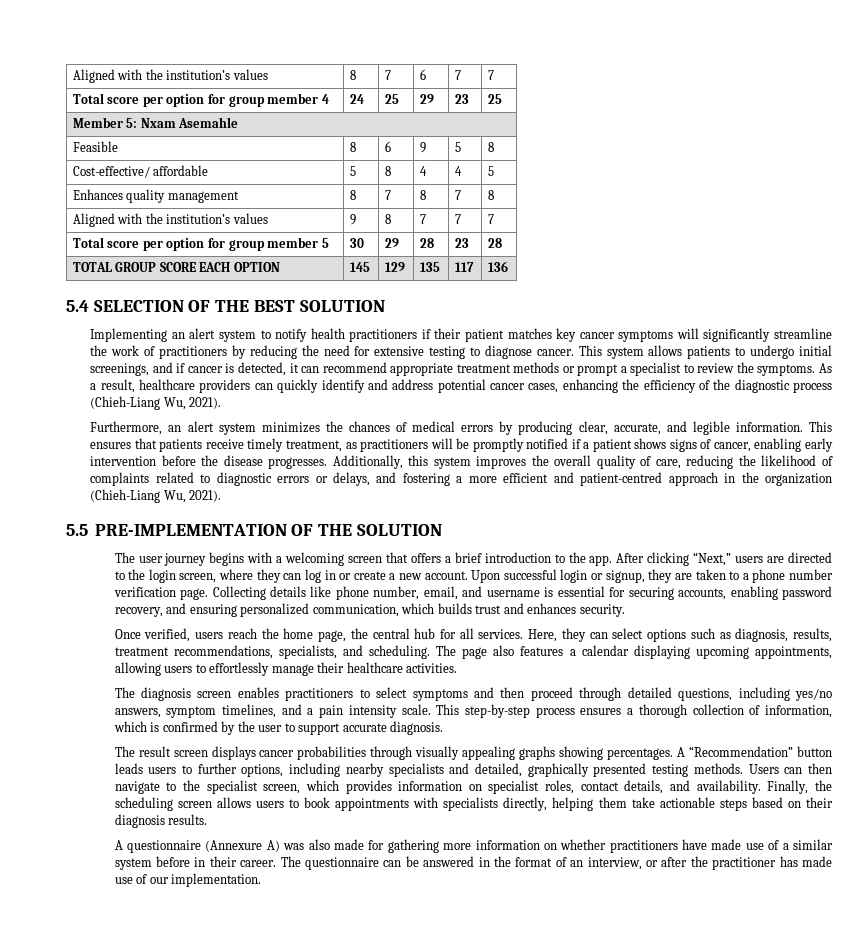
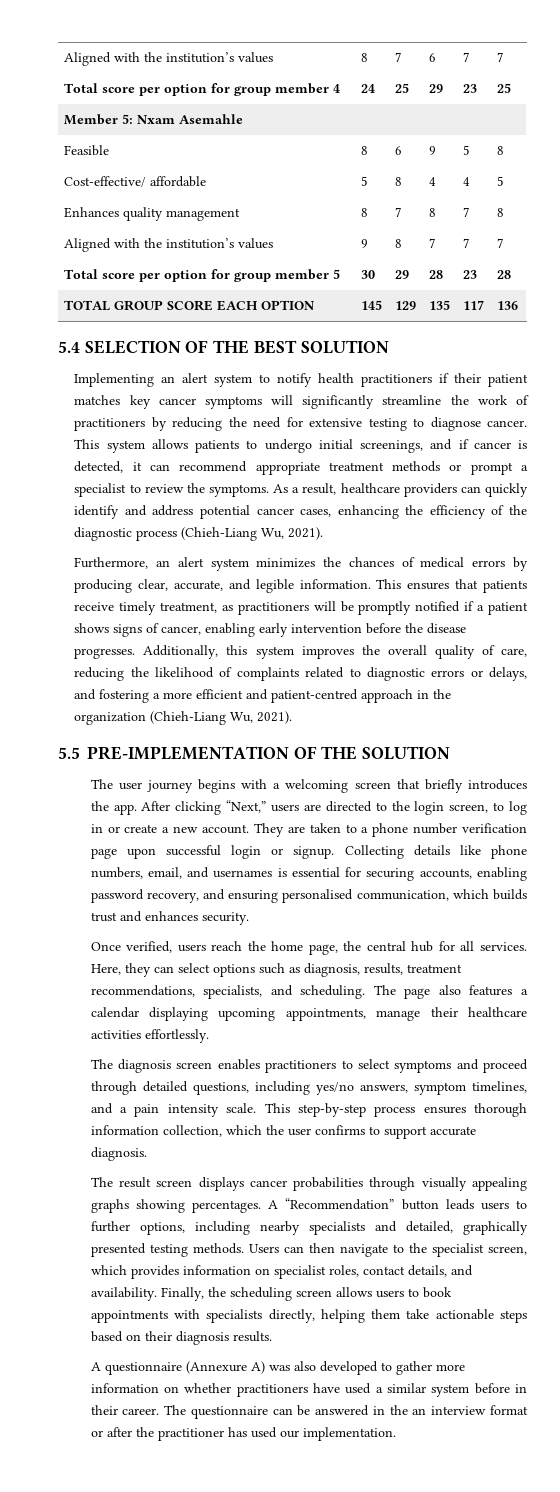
[410,552,565,563] offers a brief introduction to -> [424,779,527,793] briefly introduces
[219,569,302,583] where they can -> [493,802,505,811] to
[471,569,673,583] Upon successful login or signup, they -> [253,823,284,837] They
[180,588,209,600] page. -> [90,845,335,859] page upon successful login or signup.
[373,586,420,600] number, -> [90,867,143,879] numbers,
[486,590,540,597] username -> [213,870,273,878] usernames
[240,603,310,617] personalized -> [282,889,354,903] personalised
[114,662,270,676] allowing users to effortlessly -> (366, 1014) none
[406,663,458,673] activities. -> [90,1029,209,1043] activities effortlessly.
[500,687,525,698] then -> (479, 1064) none
[627,704,833,718] [113,721,236,735] a thorough collection of information, which is confirmed by -> [474,1103,527,1117] [90,1125,262,1137] thorough information collection, which
(283, 728) none -> [314,1125,365,1135] confirms
[333,839,439,853] made for gathering -> [319,1361,432,1375] developed to gather
[711,839,780,850] made use of -> [345,1383,372,1394] used
[515,857,642,870] format of an interview, -> [412,1405,528,1415] an interview format
[802,856,833,867] [114,874,148,884] made use of -> [250,1427,277,1438] used

